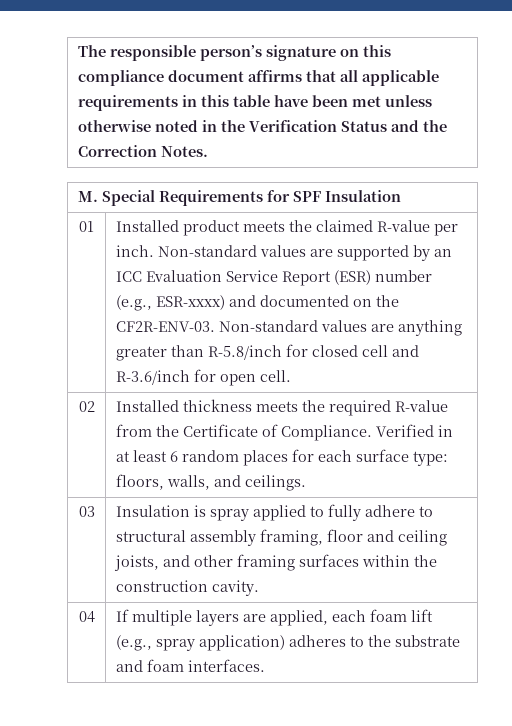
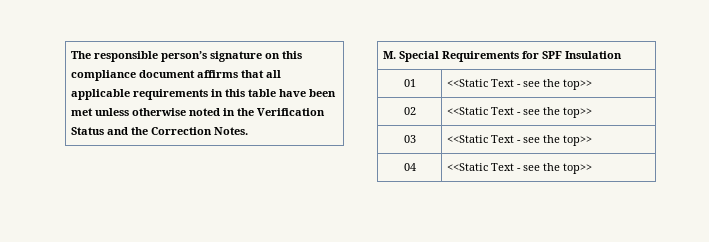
[115,220,458,236] [115,245,452,261] [115,270,432,286] [115,295,399,311] [115,320,462,336] [115,344,419,361] [115,369,291,386] [78,401,95,412] [115,399,448,416] [115,424,453,441] [115,449,448,466] [115,474,306,491] [78,506,95,517] [115,504,433,521] [115,529,447,546] [113,554,437,571] [115,580,259,596] [78,611,95,623] [115,609,433,626] [115,635,460,651] [115,659,265,672] Installed product meets the claimed R-value per inch. Non-standard values are supported by an ICC Evaluation Service Report (ESR) number (e.g., ESR-xxxx) and documented on the CF2R-ENV-03. Non-standard values are anything greater than R-5.8/inch for closed cell and R-3.6/inch for open cell. // 02 | Installed thickness meets the required R-value from the Certificate of Compliance. Verified in at least 6 random places for each surface type: floors, walls, and ceilings. // 03 | Insulation is spray applied to fully adhere to structural assembly framing, floor and ceiling joists, and other framing surfaces within the construction cavity. // 04 | If multiple layers are applied, each foam lift (e.g., spray application) adheres to the substrate and foam interfaces. -> [447,79,593,90] [403,107,416,115] [447,107,593,118] [403,135,416,143] [447,135,593,146] [403,163,416,171] [447,163,593,174] <<Static Text - see the top>> // 02 | <<Static Text - see the top>> // 03 | <<Static Text - see the top>> // 04 | <<Static Text - see the top>>

